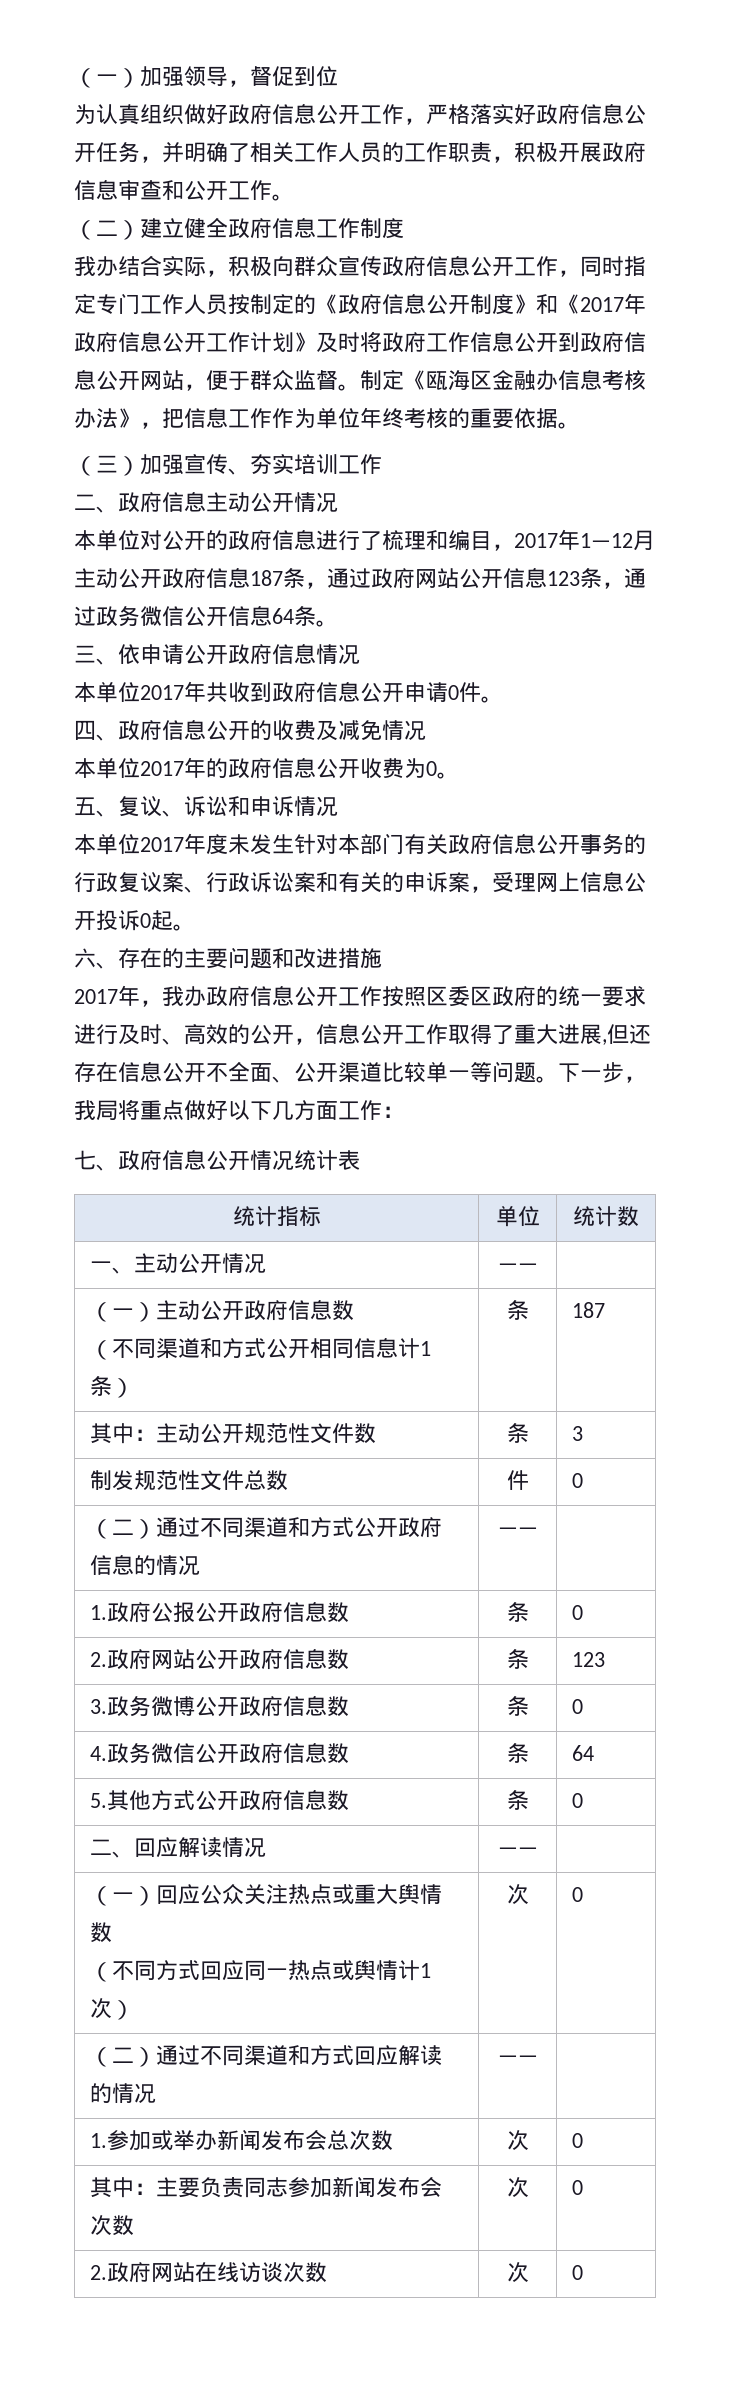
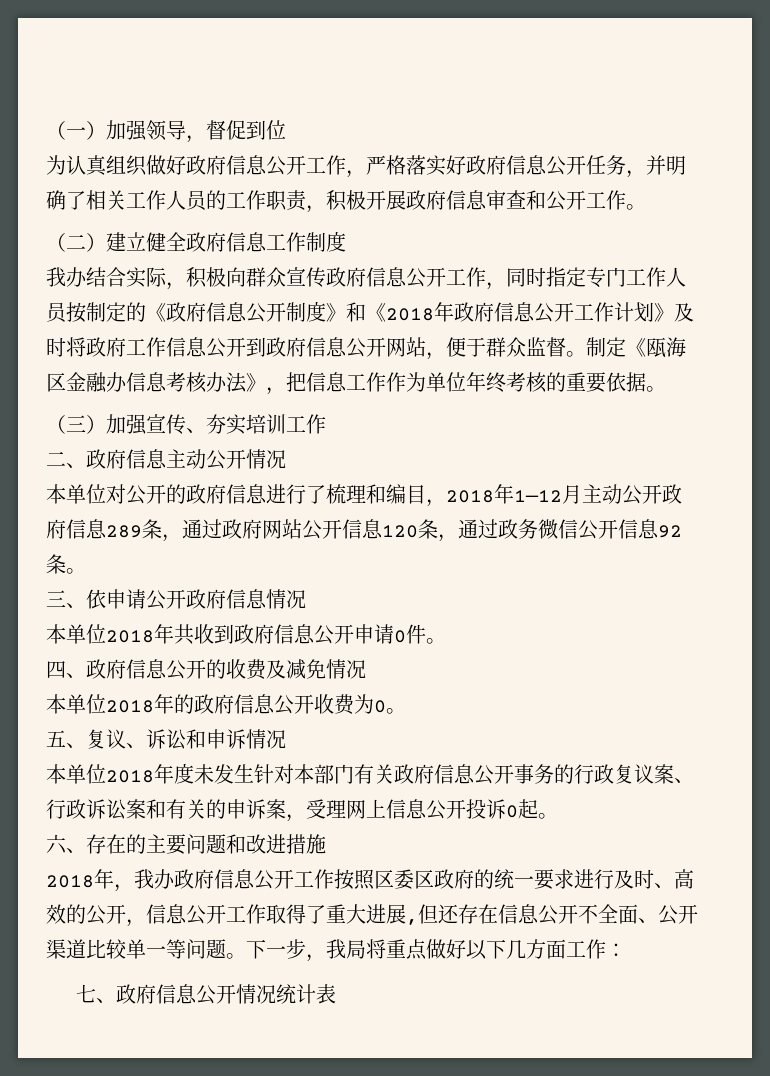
[580,297,624,312] 2017 -> [386,308,434,321] 2018
[514,533,558,548] 2017 -> [446,490,494,503] 2018
[250,570,283,586] 187 -> [106,525,142,538] 289
[547,571,580,586] 123 -> [382,525,418,538] 120
[272,608,294,624] 64 -> [658,525,682,538] 92
[140,685,184,700] 2017 -> [106,630,154,643] 2018
[140,761,184,776] 2017 -> [106,700,154,713] 2018
[140,837,184,852] 2017 -> [106,770,154,783] 2018
[74,989,118,1004] 2017 -> [46,875,94,888] 2018
[232,1206,321,1227] [495,1206,540,1227] [573,1206,639,1227] [89,1253,266,1274] [497,1263,538,1271] [89,1299,354,1322] [89,1337,431,1360] [89,1376,134,1398] [506,1300,529,1320] [571,1302,605,1318] [89,1423,376,1444] [506,1423,529,1443] [571,1426,583,1441] [89,1470,288,1491] [506,1470,529,1490] [571,1473,583,1488] [89,1517,442,1539] [89,1554,200,1575] [497,1527,538,1535] [89,1601,349,1623] [506,1602,529,1622] [571,1605,583,1620] [89,1648,349,1670] [506,1649,529,1669] [571,1652,605,1667] [89,1695,349,1717] [506,1696,529,1716] [571,1699,583,1714] [89,1742,349,1764] [506,1743,529,1763] [571,1745,594,1761] [89,1789,349,1811] [506,1790,529,1810] [571,1793,583,1808] [89,1837,266,1858] [497,1847,538,1855] [89,1884,442,1906] [89,1922,112,1943] [89,1960,431,1982] [89,1998,134,2020] [506,1884,529,1904] [571,1887,583,1902] [89,2045,442,2067] [89,2083,156,2103] [497,2055,538,2063] [89,2129,393,2151] [506,2130,529,2150] [571,2133,583,2148] [89,2176,442,2198] [89,2215,134,2236] [506,2177,529,2197] [571,2180,583,2195] [89,2262,327,2283] [506,2262,529,2282] [571,2265,583,2280] // 统计指标 | 单位 | 统计数 // 一、主动公开情况 | —— | // （一）主动公开政府信息数 // （不同渠道和方式公开相同信息计1条） | 条 | 187 // 其中：主动公开规范性文件数 | 条 | 3 // 制发规范性文件总数 | 件 | 0 // （二）通过不同渠道和方式公开政府信息的情况 | —— | // 1.政府公报公开政府信息数 | 条 | 0 // 2.政府网站公开政府信息数 | 条 | 123 // 3.政务微博公开政府信息数 | 条 | 0 // 4.政务微信公开政府信息数 | 条 | 64 // 5.其他方式公开政府信息数 | 条 | 0 // 二、回应解读情况 | —— | // （一）回应公众关注热点或重大舆情数 // （不同方式回应同一热点或舆情计1次） | 次 | 0 // （二）通过不同渠道和方式回应解读的情况 | —— | // 1.参加或举办新闻发布会总次数 | 次 | 0 // 其中：主要负责同志参加新闻发布会次数 | 次 | 0 // 2.政府网站在线访谈次数 | 次 | 0 -> (337, 994) none

